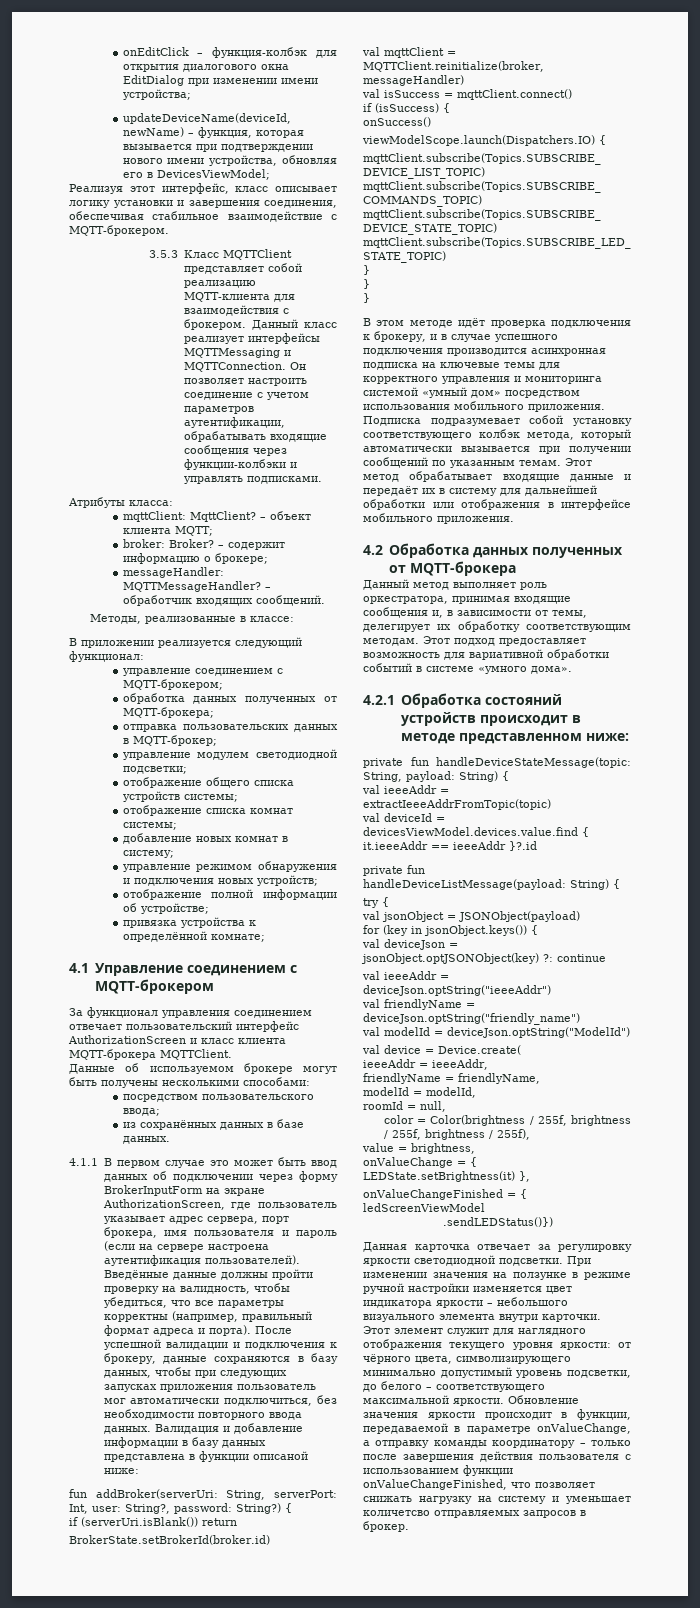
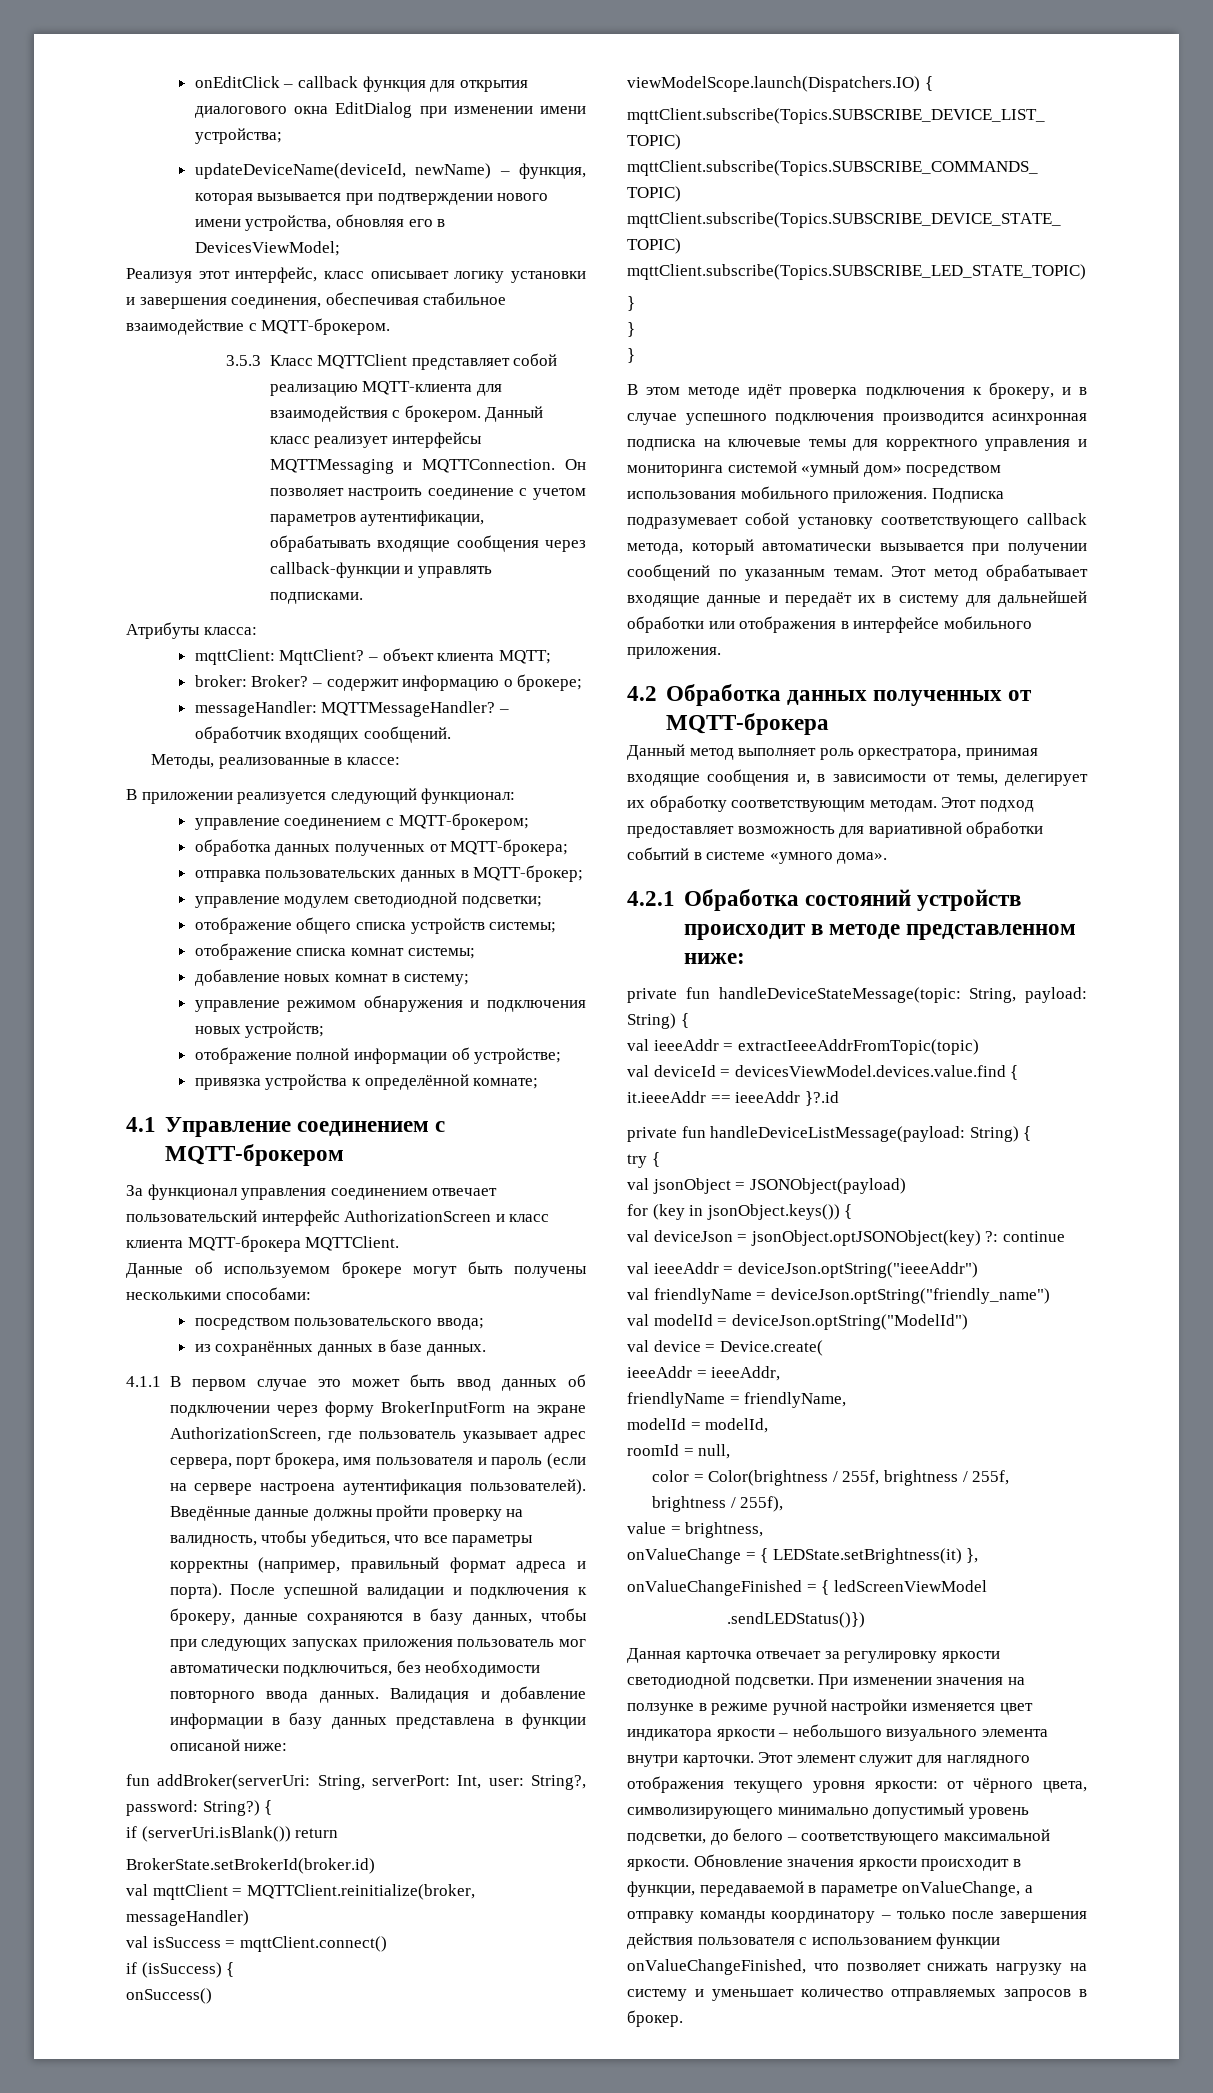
[212,47,308,58] функция-колбэк -> [297,76,426,92] callback функция
[183,459,286,470] функции-колбэки -> [269,562,400,578] callback-функции
[479,429,520,438] колбэк -> [1027,513,1087,525] callback
[363,1510,430,1516] количетсво -> [800,1989,884,1997] количество

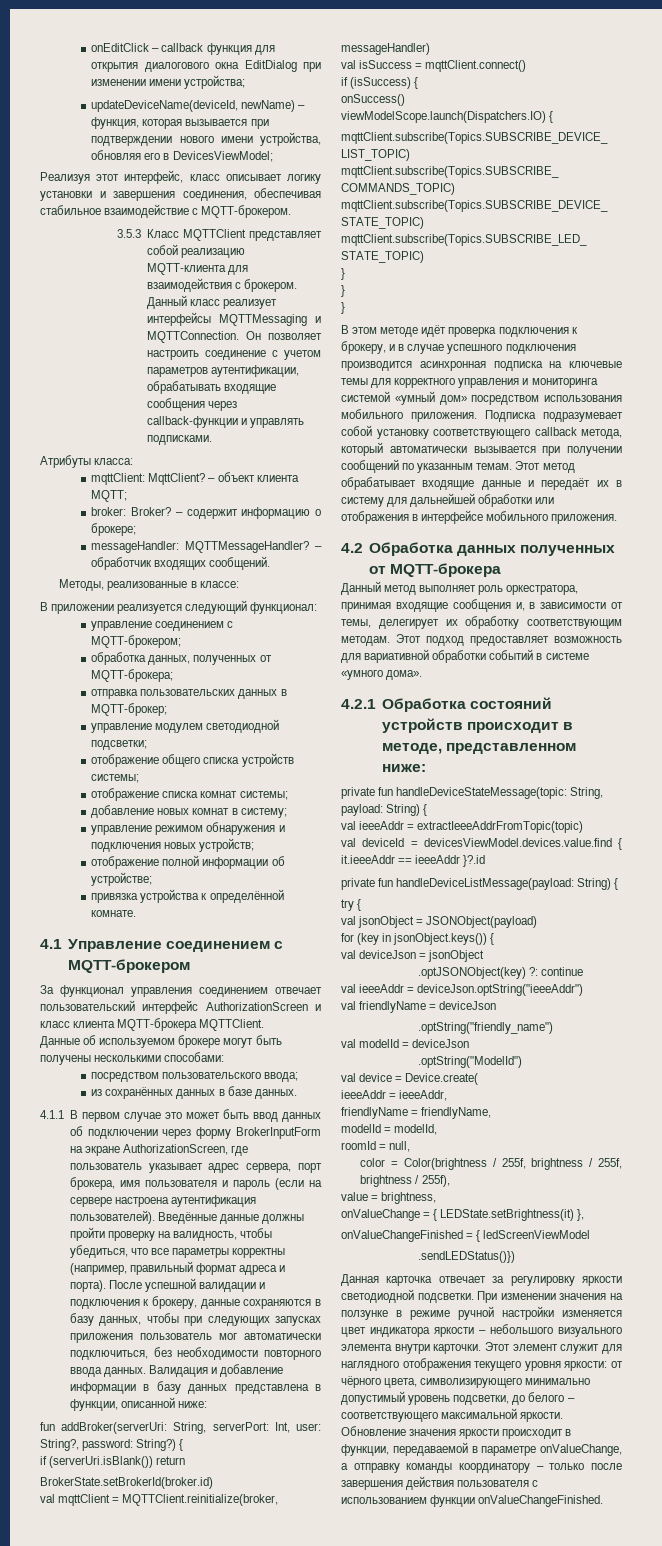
[275,844,331,856] данных -> [148,655,191,665] данных,
[473,1078,539,1089] комнате; -> [91,910,137,917] комнате.
[522,1713,586,1729] [169,1739,240,1751] функции описаной -> [69,1397,175,1411] функции, описанной
[828,924,900,939] методе -> [381,743,442,754] методе,
[750,1230,981,1246] jsonObject.optJSONObject(key) -> [428,950,485,962] [418,967,527,979] jsonObject // .optJSONObject(key)
[770,1288,1050,1304] deviceJson.optString("friendly_name") -> [439,1001,497,1010] [418,1022,554,1034] deviceJson // .optString("friendly_name")
[731,1314,968,1330] deviceJson.optString("ModelId") -> [412,1039,470,1048] [418,1056,523,1068] deviceJson // .optString("ModelId")
[627,1959,1087,1975] [627,1989,1087,2001] [627,2010,683,2027] onValueChangeFinished, что позволяет снижать нагрузку на систему и уменьшает количество отправляемых запросов в брокер. -> [478,1495,604,1507] onValueChangeFinished.

